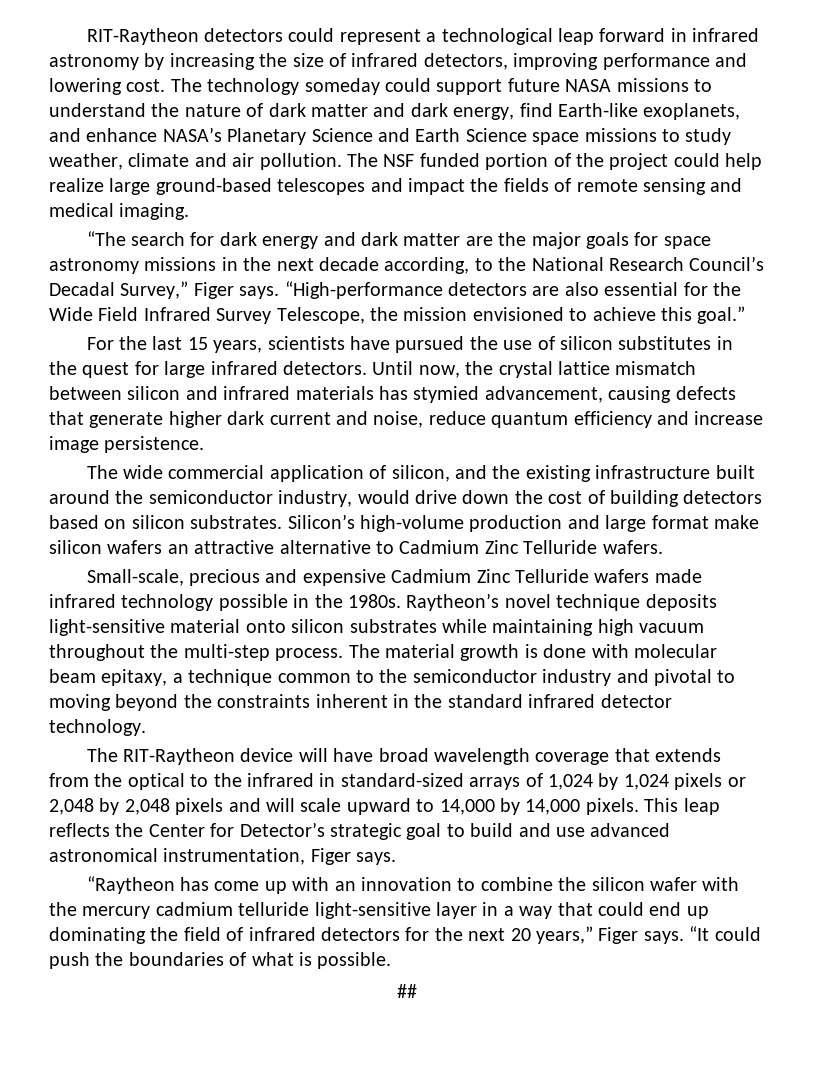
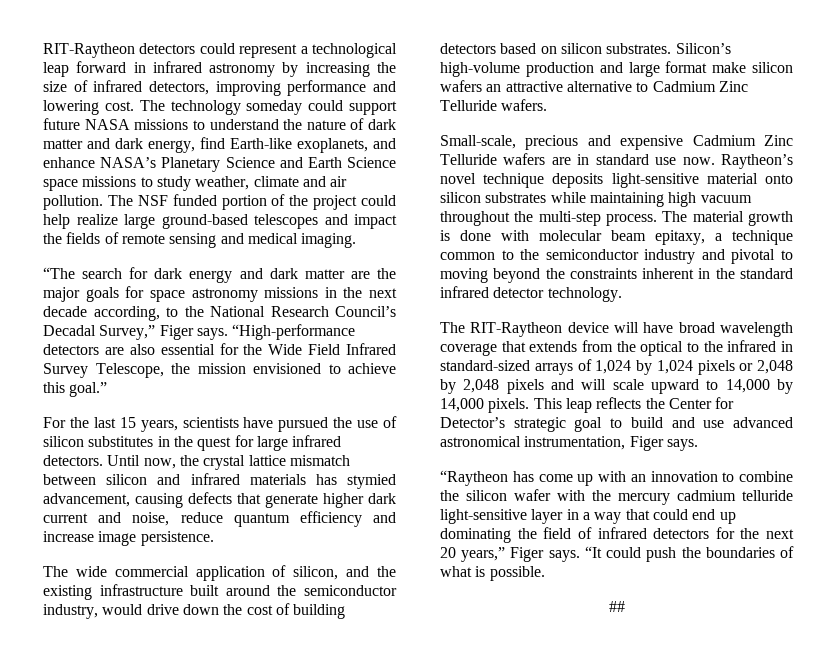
[654,569,702,583] [49,594,401,611] made infrared technology possible in the 1980s. -> [551,154,715,165] are in standard use now.

